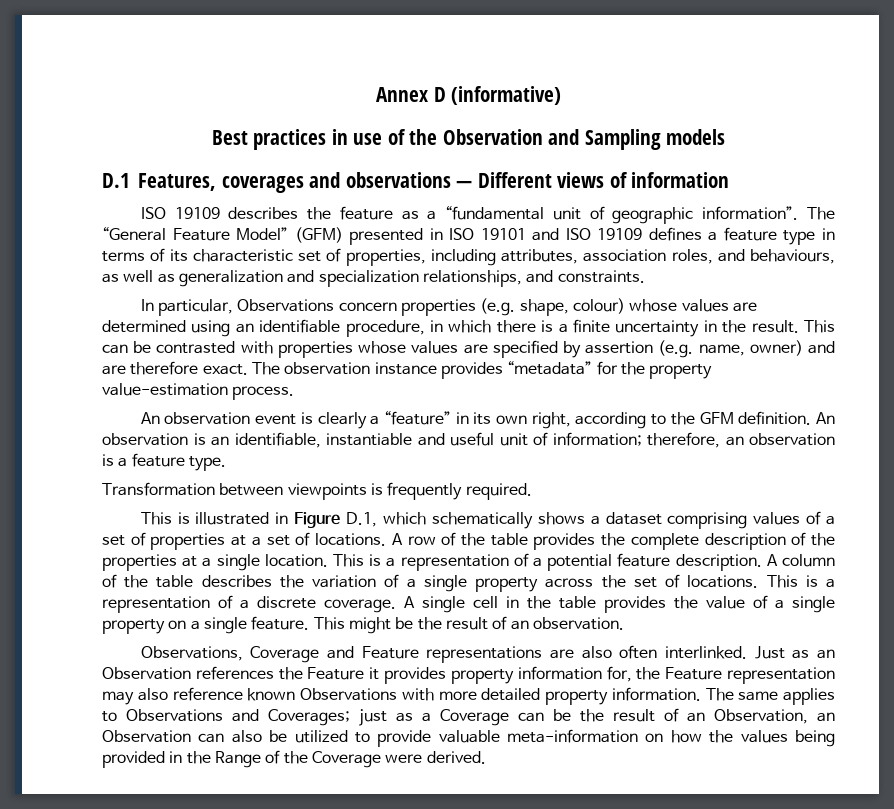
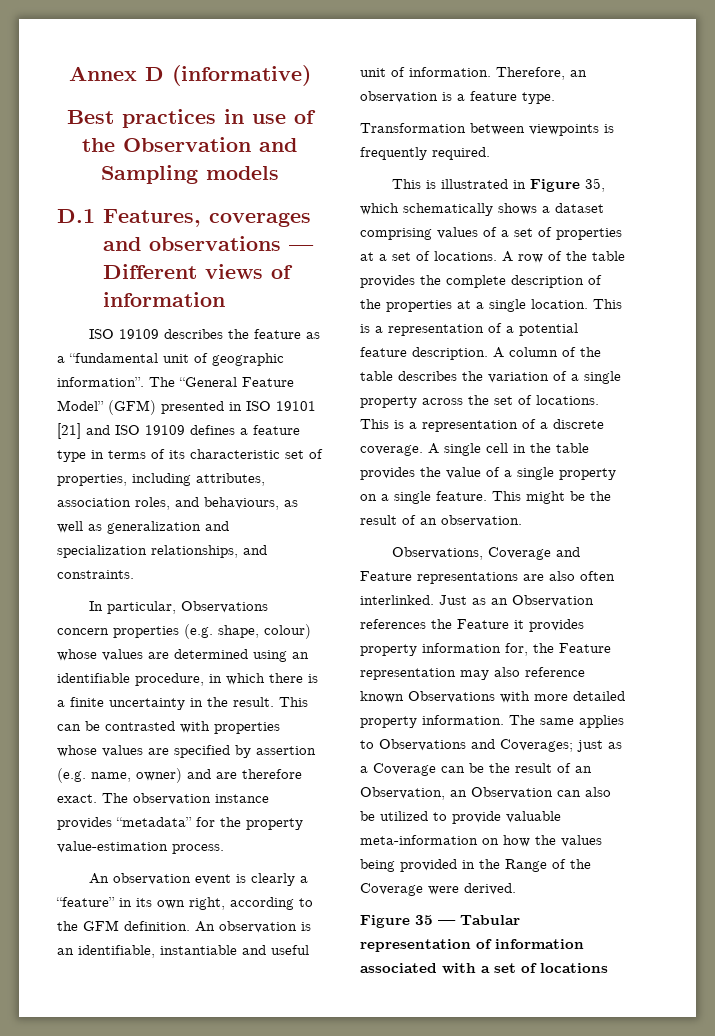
(526, 234) none -> [57,423,81,439] [21]
[552,432,720,448] information; therefore, -> [409,67,565,80] information. Therefore,
[346,512,378,527] D.1, -> [585,178,606,192] 35,
(486, 757) none -> [360,915,520,928] [360,939,584,952] [360,963,608,974] // Figure 35 — Tabular representation of information associated with a set of locations

